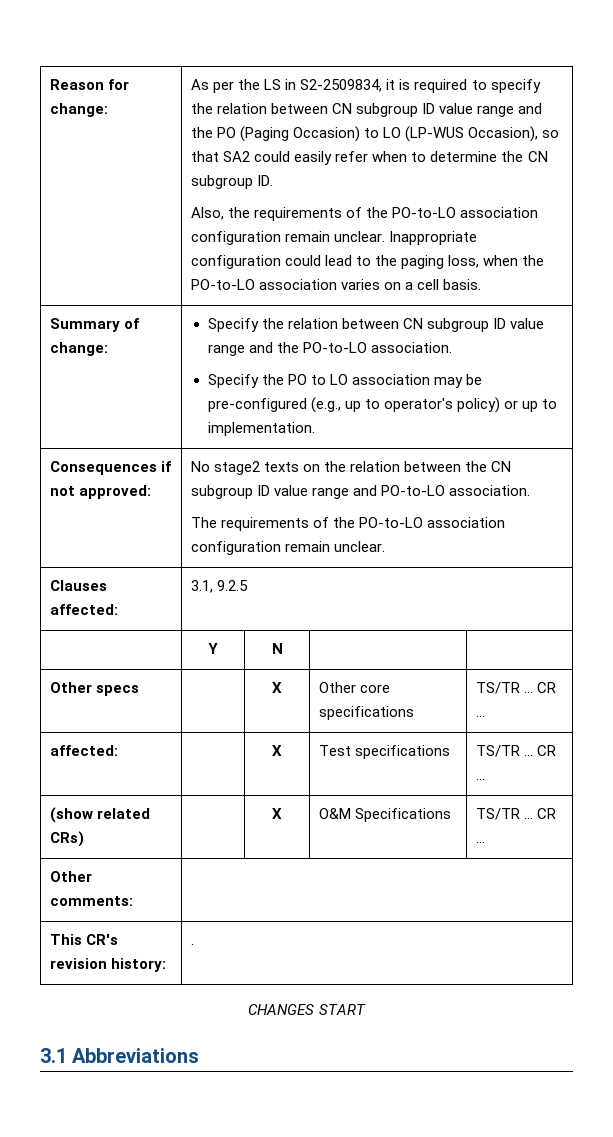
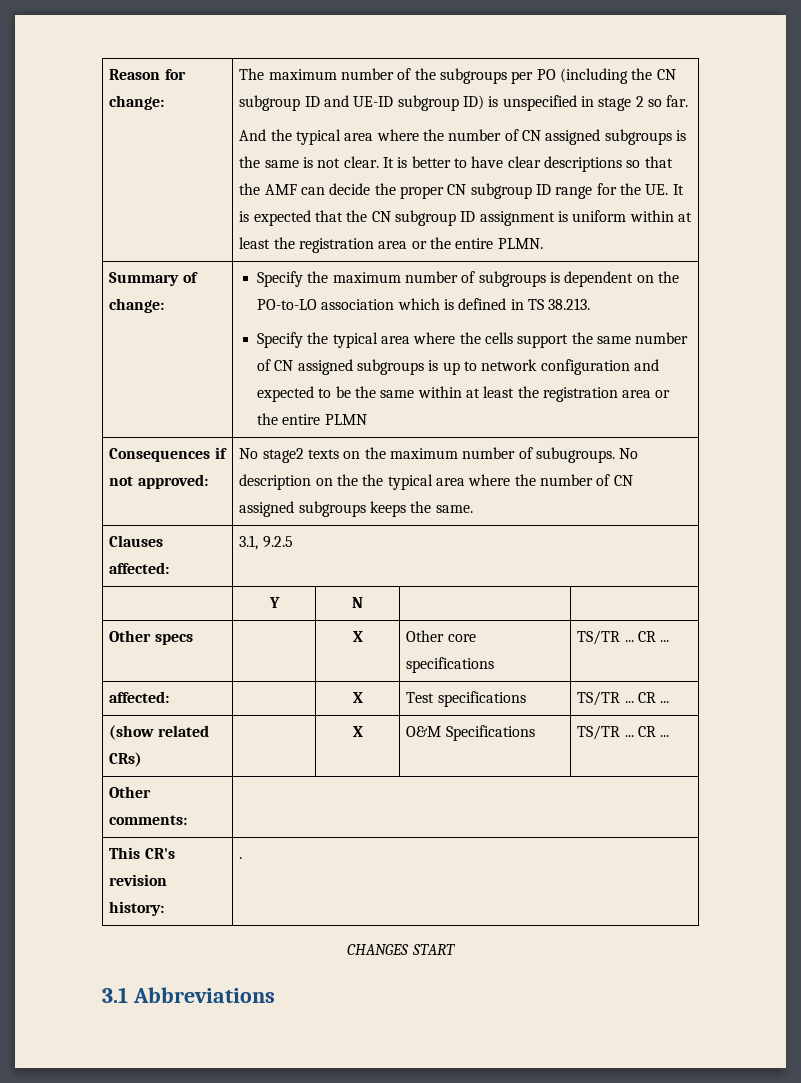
[191,79,541,93] [191,103,543,117] [191,126,560,142] [191,151,548,165] [191,175,274,189] [191,207,539,221] [191,231,478,245] [191,255,545,269] [191,279,482,290] As per the LS in S2-2509834, it is required to specify the relation between CN subgroup ID value range and the PO (Paging Occasion) to LO (LP-WUS Occasion), so that SA2 could easily refer when to determine the CN subgroup ID. // Also, the requirements of the PO-to-LO association configuration remain unclear. Inappropriate configuration could lead to the paging loss, when the PO-to-LO association varies on a cell basis. -> [239,68,676,84] [239,95,689,111] [239,129,686,145] [239,156,673,172] [239,183,684,199] [239,210,692,226] [239,237,543,253] The maximum number of the subgroups per PO (including the CN subgroup ID and UE-ID subgroup ID) is unspecified in stage 2 so far. // And the typical area where the number of CN assigned subgroups is the same is not clear. It is better to have clear descriptions so that the AMF can decide the proper CN subgroup ID range for the UE. It is expected that the CN subgroup ID assignment is uniform within at least the registration area or the entire PLMN.
[287,318,544,332] [207,342,452,356] [207,374,482,388] [207,397,557,413] [207,422,315,436] relation between CN subgroup ID value range and the PO-to-LO association. // Specify the PO to LO association may be pre-configured (e.g., up to operator's policy) or up to implementation. -> [332,271,679,287] [256,298,591,310] [256,332,689,348] [256,359,659,375] [256,386,671,402] [256,413,367,425] maximum number of subgroups is dependent on the PO-to-LO association which is defined in TS 38.213. // Specify the typical area where the cells support the same number of CN assigned subgroups is up to network configuration and expected to be the same within at least the registration area or the entire PLMN
[350,461,512,472] [191,485,531,499] [191,517,506,531] [191,541,386,555] relation between the CN subgroup ID value range and PO-to-LO association. // The requirements of the PO-to-LO association configuration remain unclear. -> [389,447,639,463] [239,474,633,490] [239,501,473,517] maximum number of subugroups. No description on the the typical area where the number of CN assigned subgroups keeps the same.

